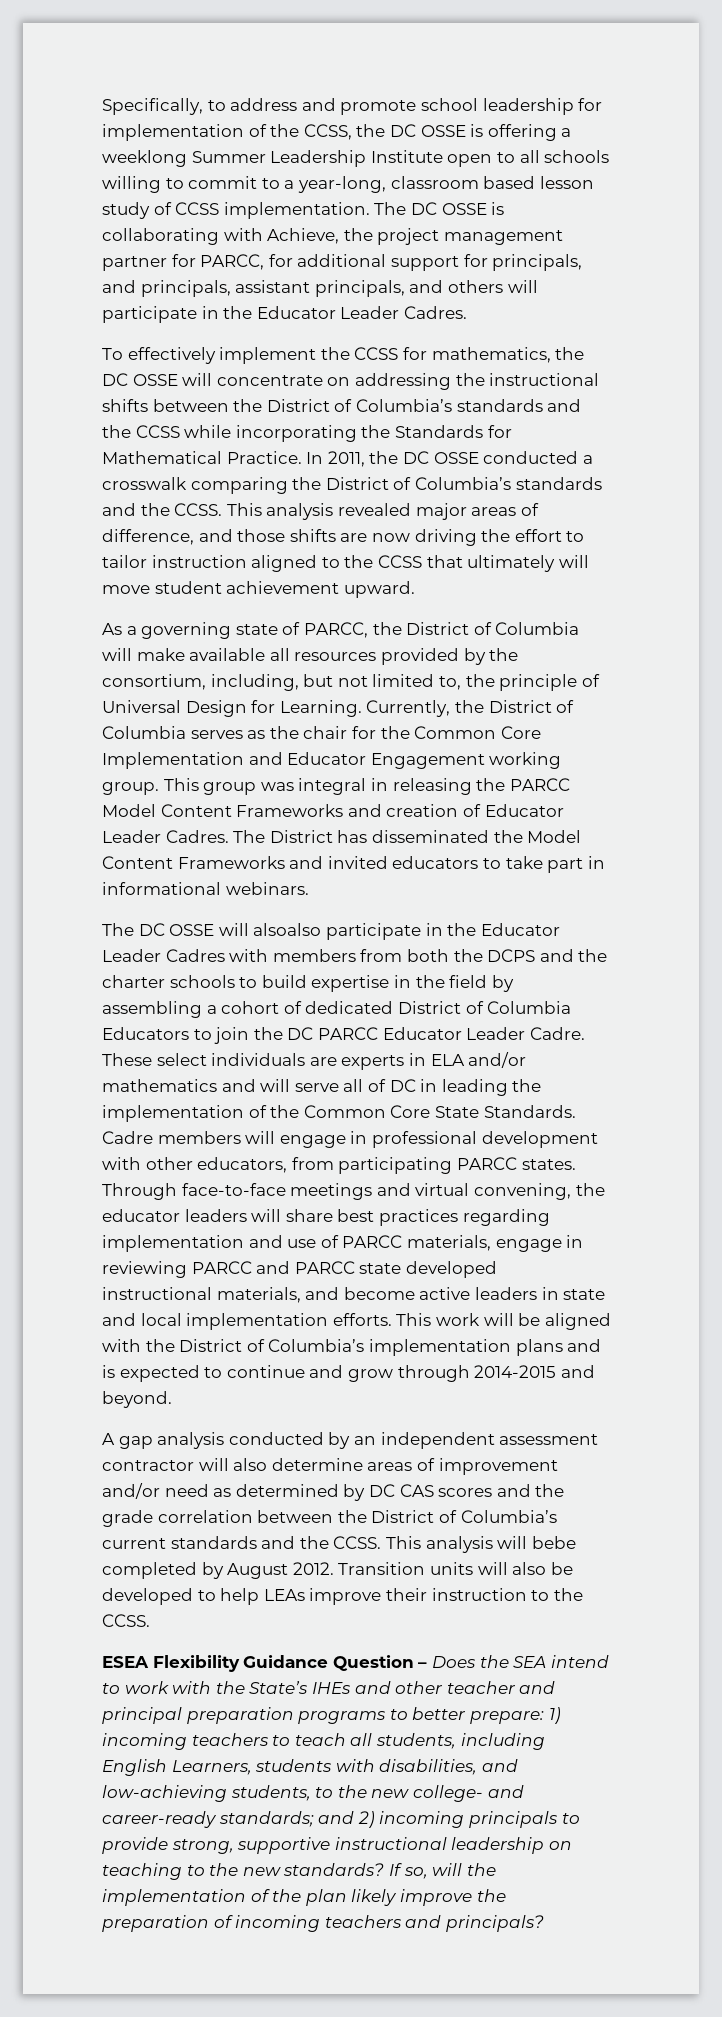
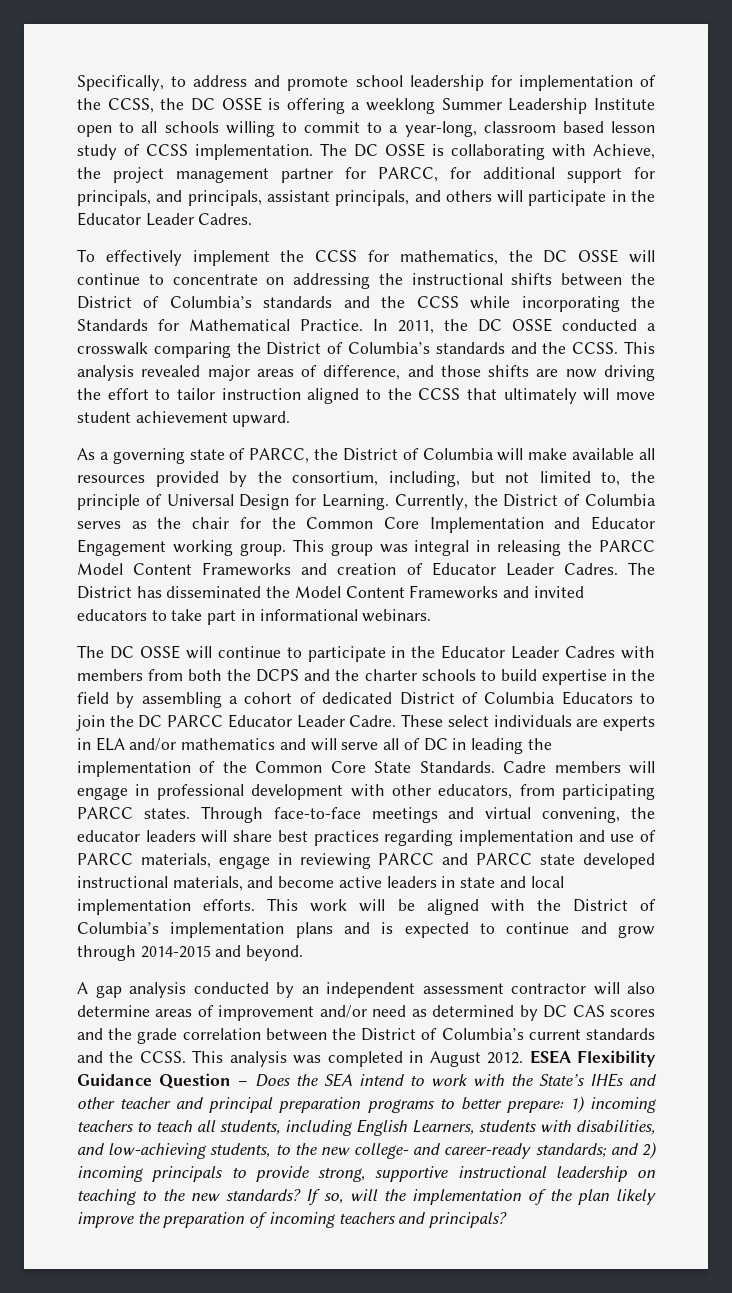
(213, 379) none -> [77,273,164,285] continue to
[253,923,322,936] alsoalso -> [217,646,302,658] continue to
[497,1536,576,1549] [102,1562,573,1579] [102,1588,583,1605] [102,1614,150,1627] will bebe completed by August 2012. Transition units will also be developed to help LEAs improve their instruction to the CCSS. // -> [293,1051,524,1067] was completed in August 2012.

